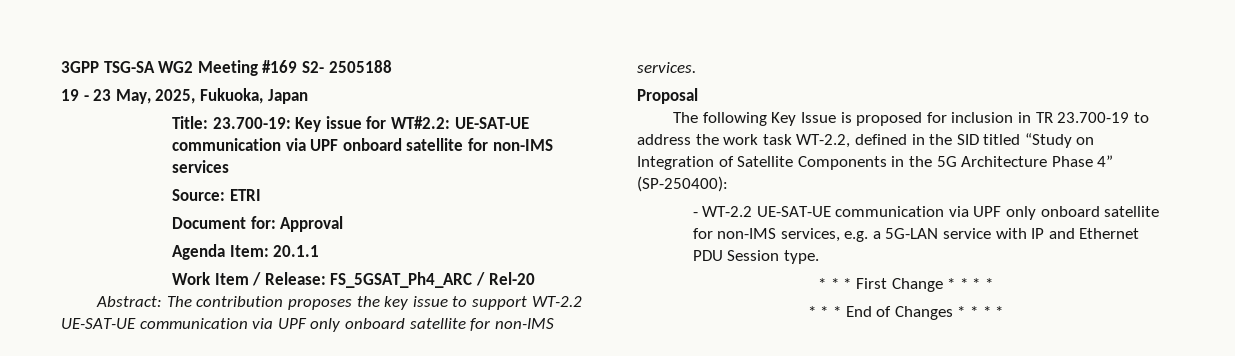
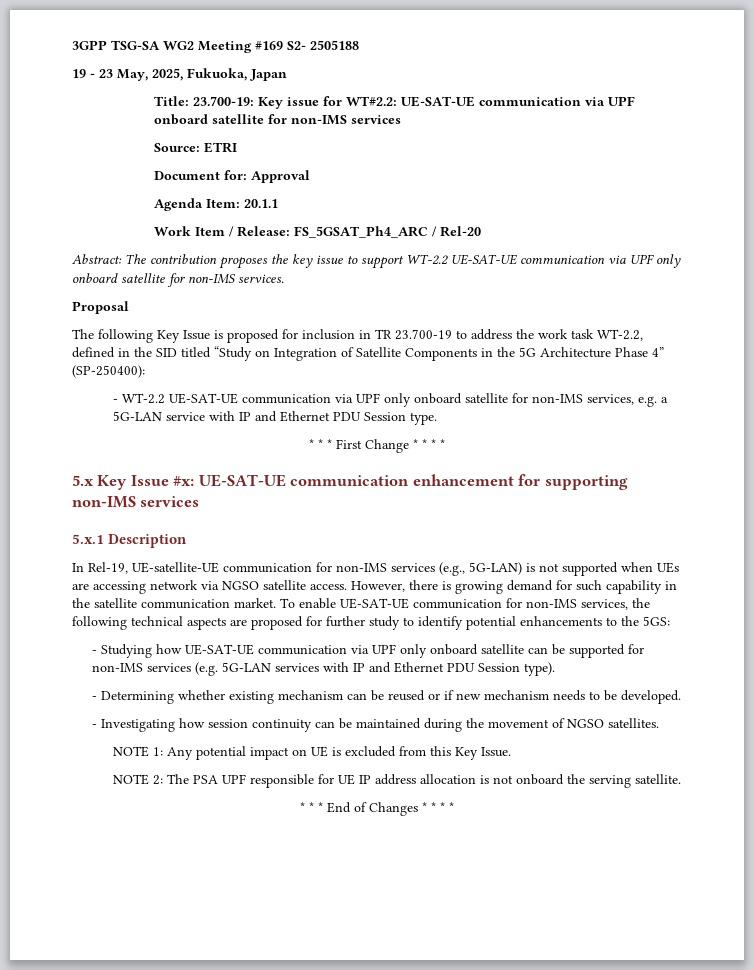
(993, 283) none -> [72,474,628,490] [72,496,200,508] [72,534,188,548] [72,562,679,576] [72,580,677,594] [72,598,650,610] [72,616,670,630] [92,644,645,658] [92,662,556,676] [92,690,682,704] [92,718,660,732] [112,746,511,760] [112,774,681,788] // 5.x Key Issue #x: UE-SAT-UE communication enhancement for supporting non-IMS services // 5.x.1 Description // In Rel-19, UE-satellite-UE communication for non-IMS services (e.g., 5G-LAN) is not supported when UEs are accessing network via NGSO satellite access. However, there is growing demand for such capability in the satellite communication market. To enable UE-SAT-UE communication for non-IMS services, the following technical aspects are proposed for further study to identify potential enhancements to the 5GS: // - Studying how UE-SAT-UE communication via UPF only onboard satellite can be supported for non-IMS services (e.g. 5G-LAN services with IP and Ethernet PDU Session type). // - Determining whether existing mechanism can be reused or if new mechanism needs to be developed. // - Investigating how session continuity can be maintained during the movement of NGSO satellites. // NOTE 1: Any potential impact on UE is excluded from this Key Issue. // NOTE 2: The PSA UPF responsible for UE IP address allocation is not onboard the serving satellite.

